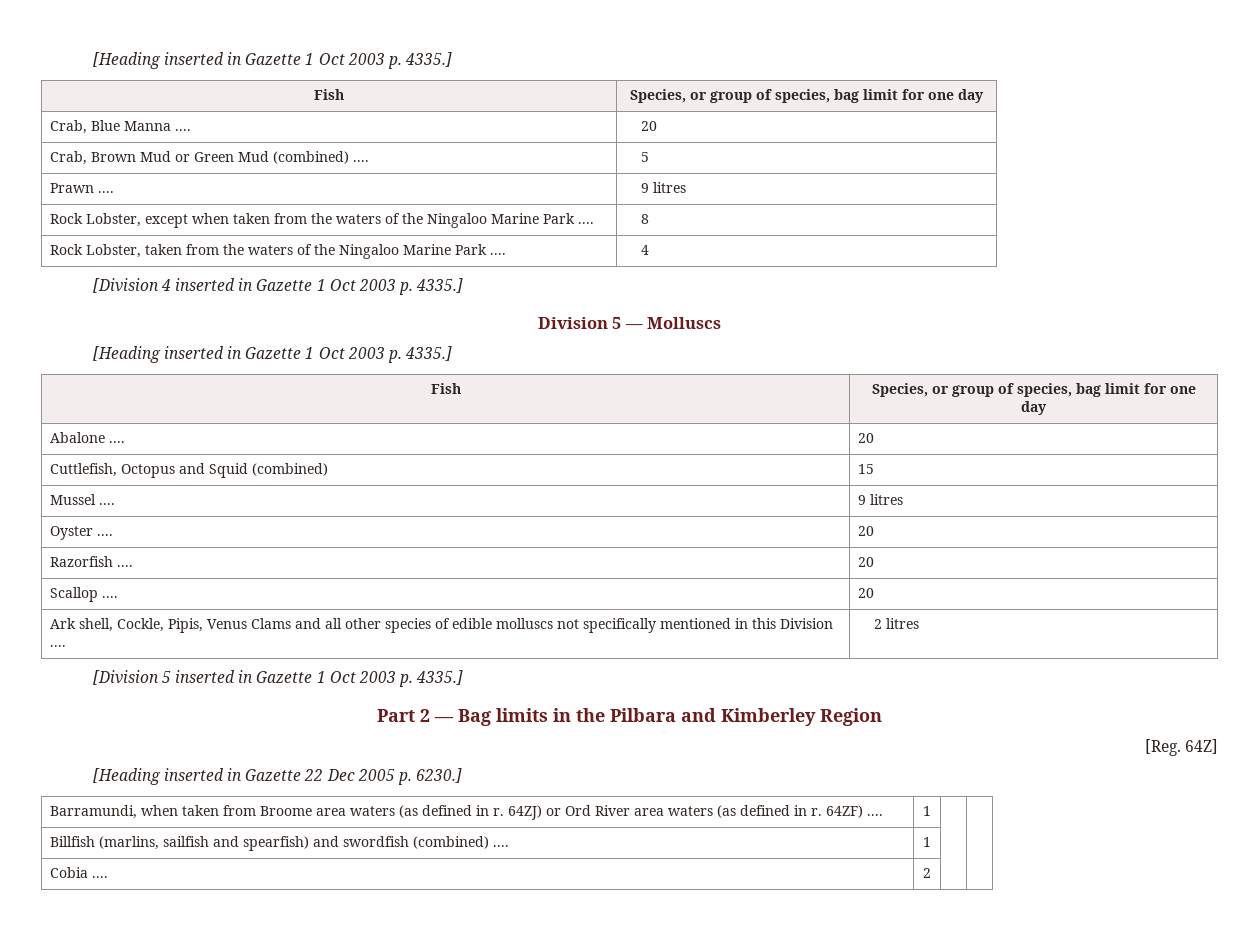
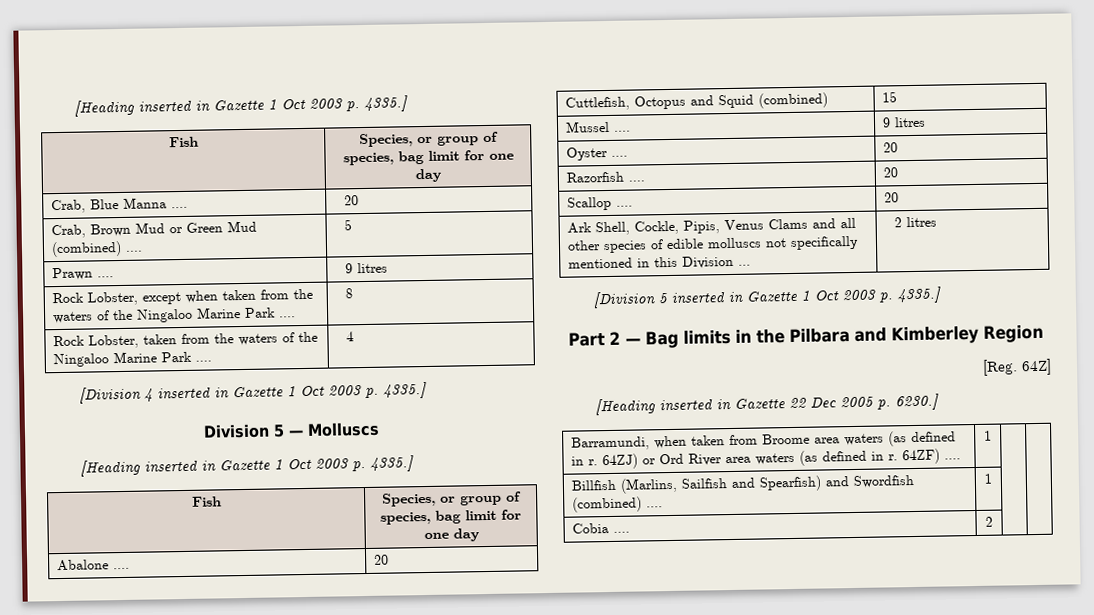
[79,618,114,632] shell, -> [594,221,630,236] Shell,
[50,645,67,647] .... -> [737,264,751,266] ...
[99,836,410,851] (marlins, sailfish and spearfish) and swordfish -> [619,475,914,494] (Marlins, Sailfish and Spearfish) and Swordfish

